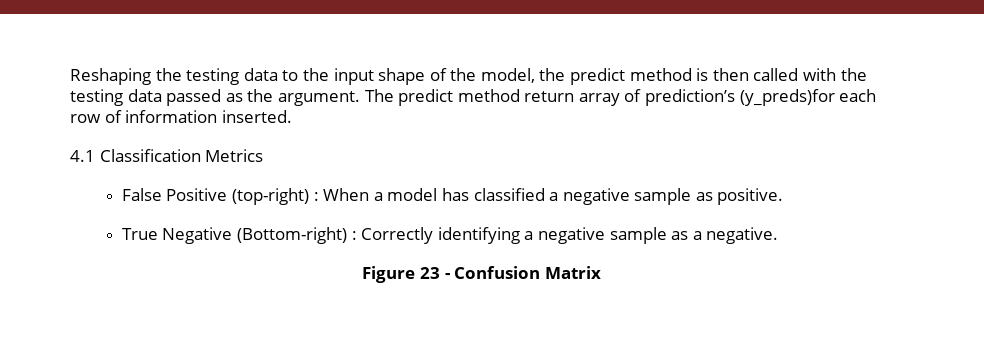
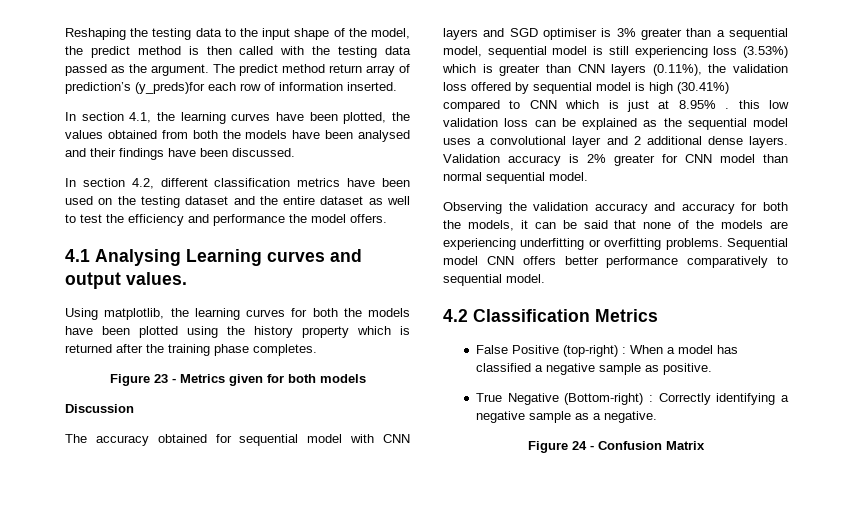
[70,150,95,162] 4.1 -> [65,112,410,124] [65,130,410,142] [65,148,295,160] [65,178,410,189] [65,196,411,208] [65,214,387,226] [65,249,362,266] [65,272,187,289] [65,308,410,320] [65,326,410,338] [65,344,317,356] [109,374,366,386] [65,404,134,413] [65,434,410,446] [443,28,788,40] [443,46,788,58] [442,64,788,76] [443,82,729,94] [443,100,789,112] [443,118,788,130] [443,136,788,148] [443,154,788,166] [443,172,588,184] [443,202,788,214] [443,220,788,231] [443,238,788,250] [443,256,788,268] [443,274,545,286] [443,309,468,322] In section 4.1, the learning curves have been plotted, the values obtained from both the models have been analysed and their findings have been discussed. // In section 4.2, different classification metrics have been used on the testing dataset and the entire dataset as well to test the efficiency and performance the model offers. // 4.1 Analysing Learning curves and output values. // Using matplotlib, the learning curves for both the models have been plotted using the history property which is returned after the training phase completes. // Figure 23 - Metrics given for both models // Discussion // The accuracy obtained for sequential model with CNN layers and SGD optimiser is 3% greater than a sequential model, sequential model is still experiencing loss (3.53%) which is greater than CNN layers (0.11%), the validation loss offered by sequential model is high (30.41%) compared to CNN which is just at 8.95% . this low validation loss can be explained as the sequential model uses a convolutional layer and 2 additional dense layers. Validation accuracy is 2% greater for CNN model than normal sequential model. // Observing the validation accuracy and accuracy for both the models, it can be said that none of the models are experiencing underfitting or overfitting problems. Sequential model CNN offers better performance comparatively to sequential model. // 4.2
[419,267,440,279] 23 -> [571,441,587,450] 24

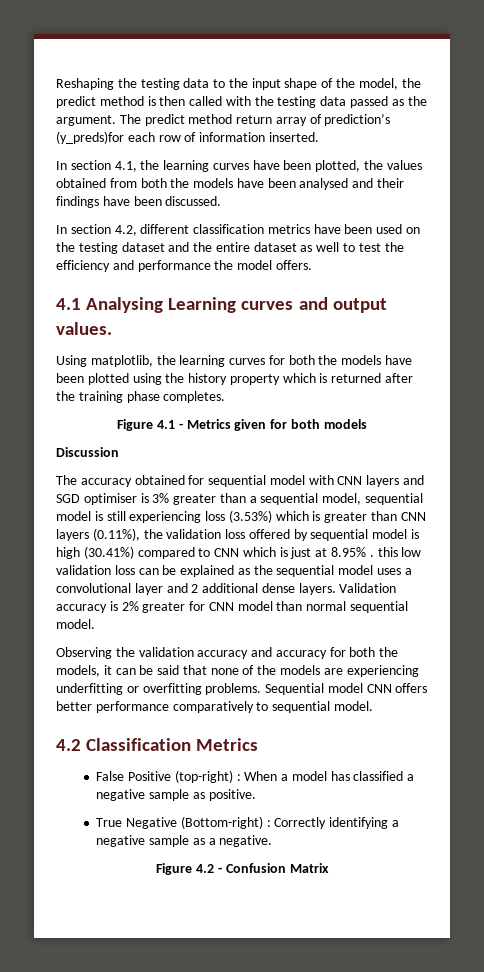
[153,374,168,383] 23 -> [157,420,176,429] 4.1
[571,441,587,450] 24 -> [196,864,215,873] 4.2

